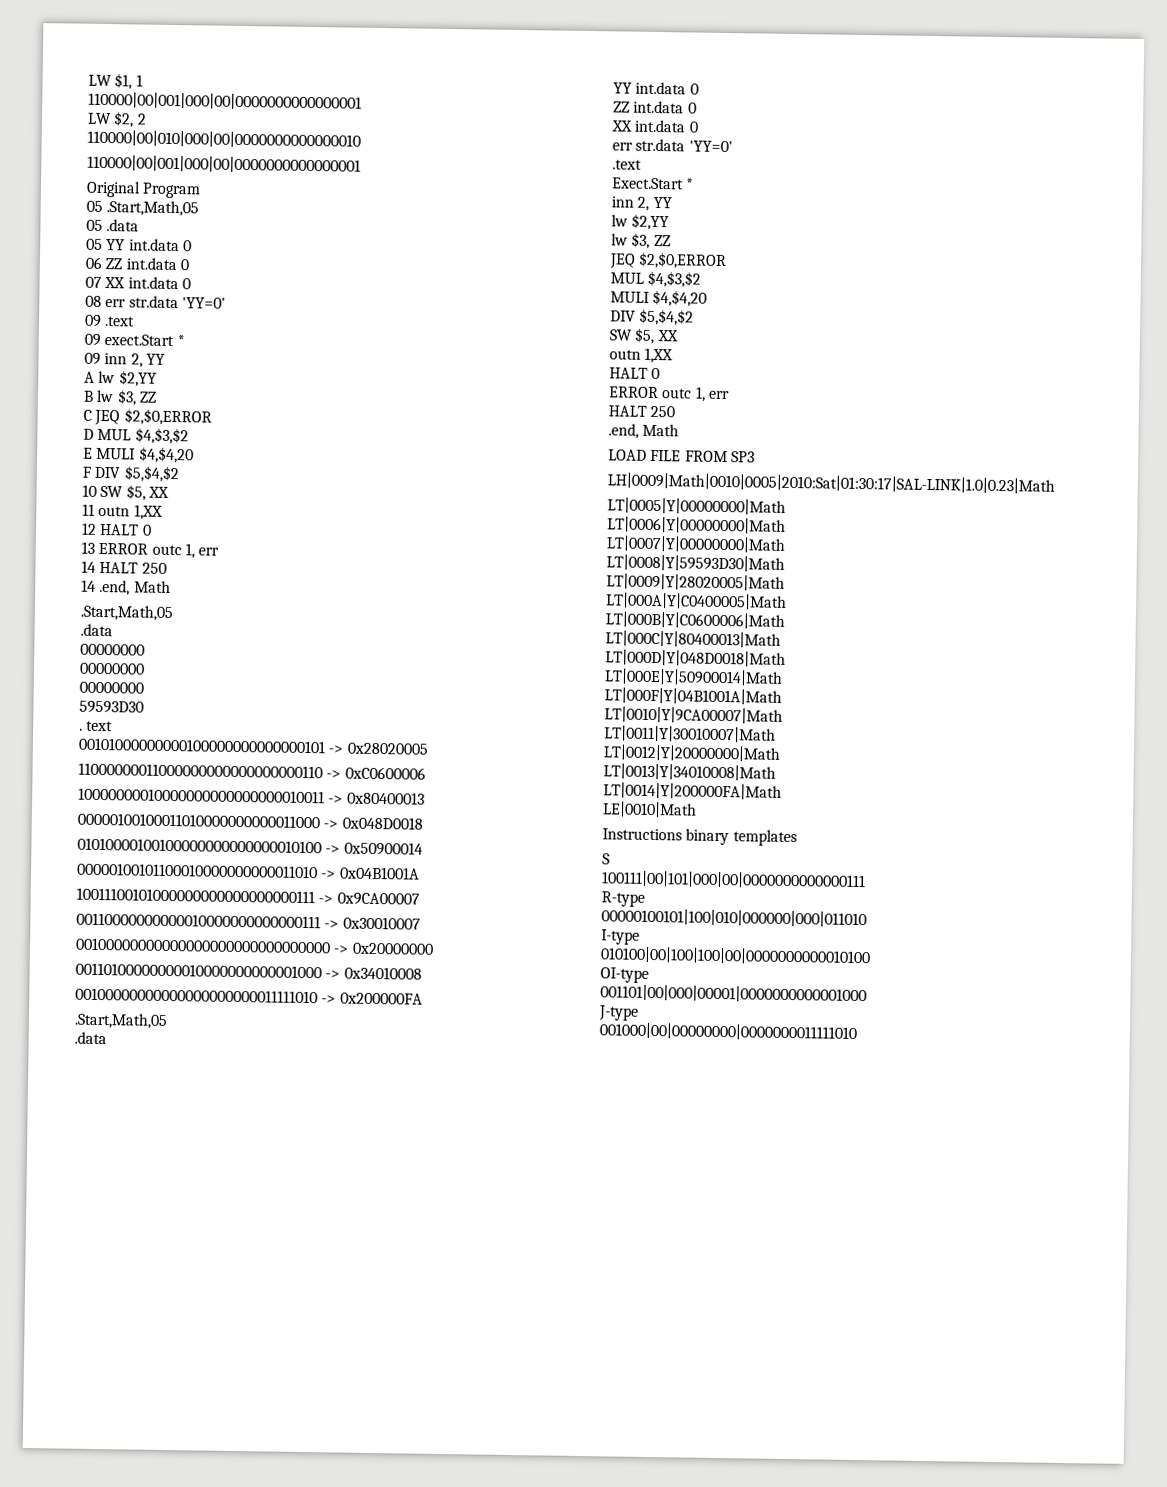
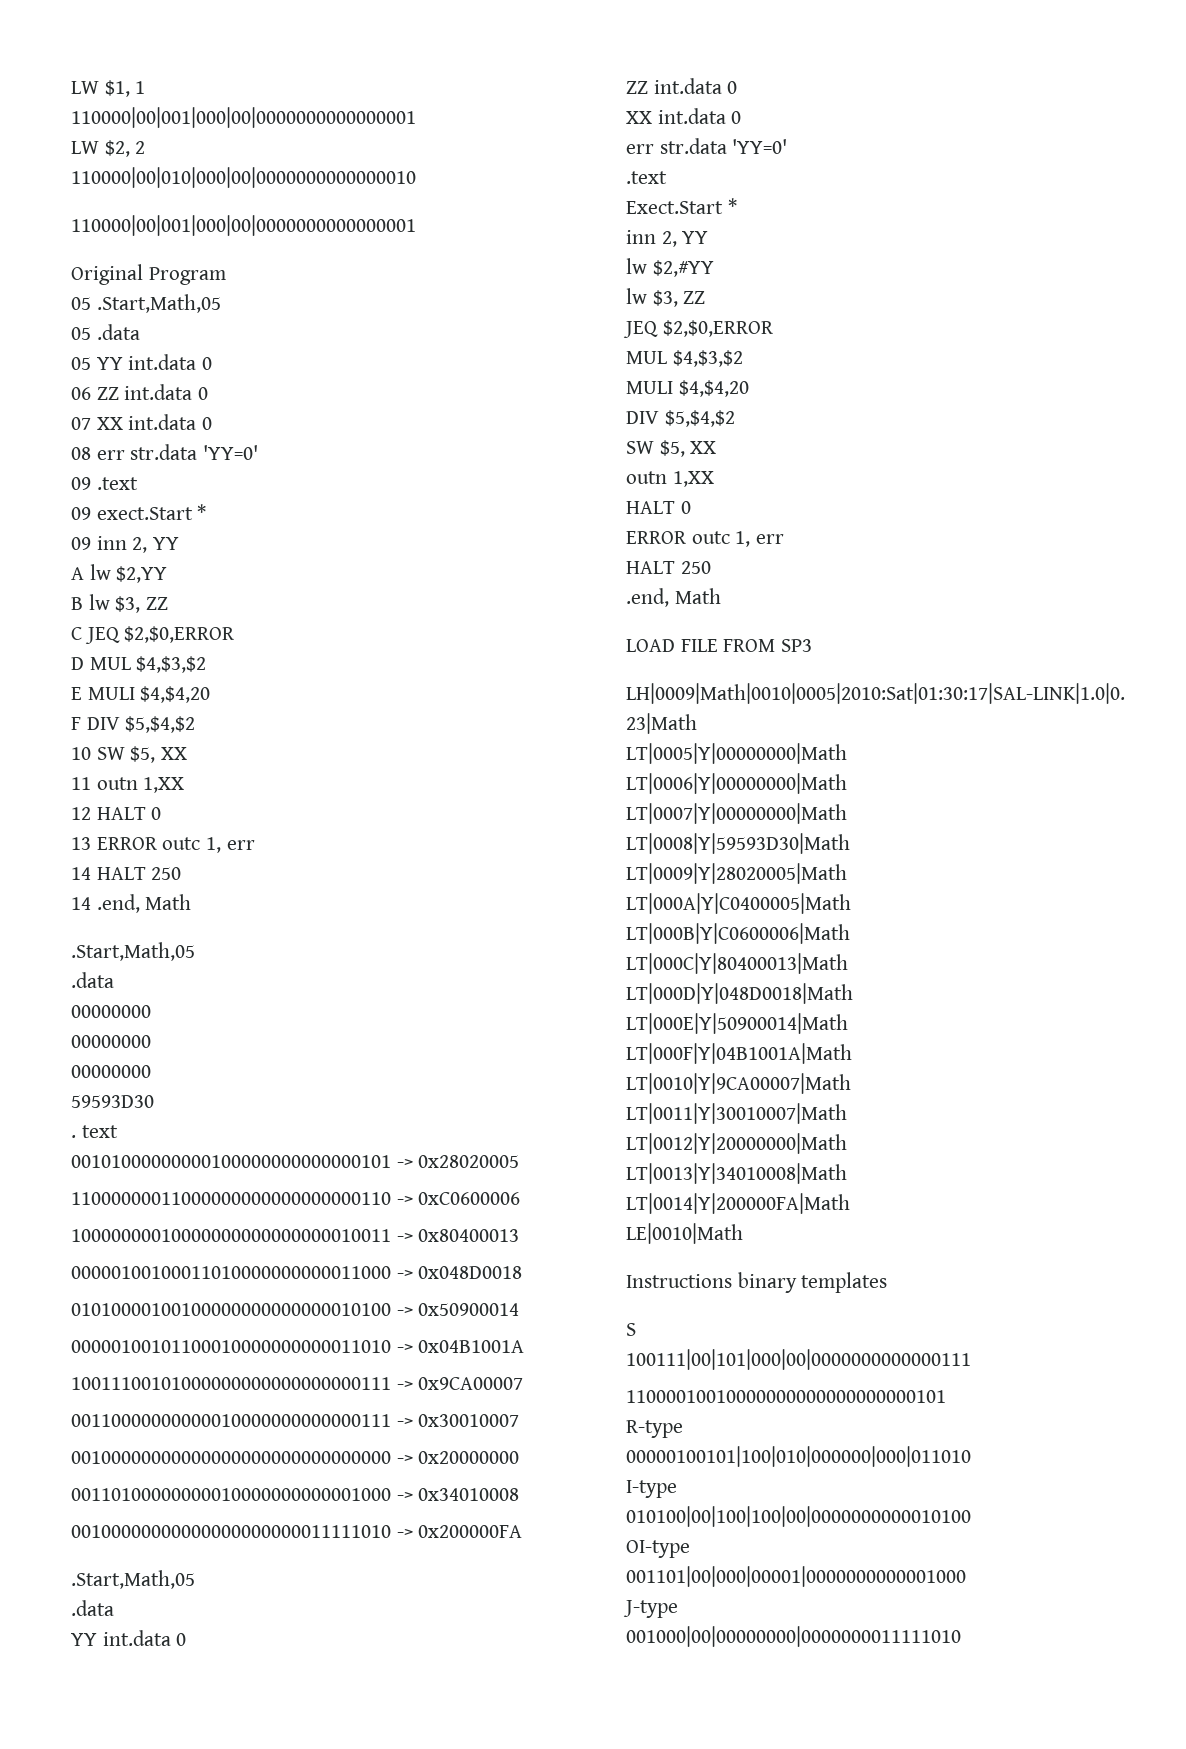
[631,213,670,231] $2,YY -> [652,260,714,277] $2,#YY
(866, 880) none -> [626,1390,946,1403] // 11000010010000000000000000000101

